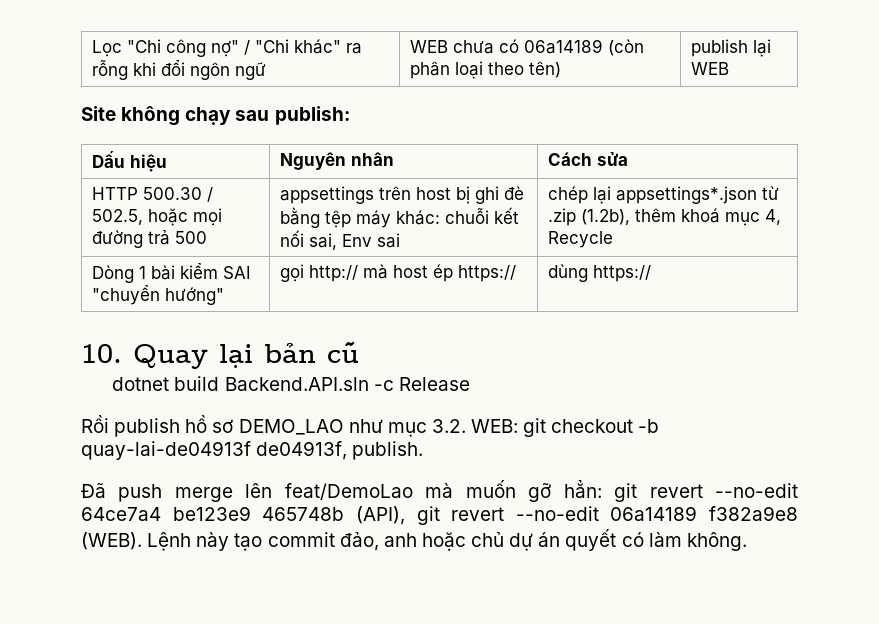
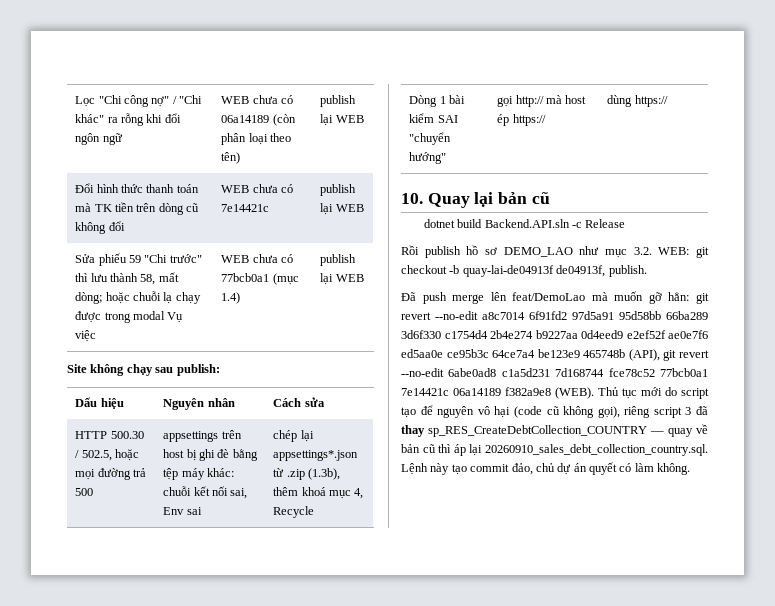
(730, 68) none -> [75,183,199,193] [75,202,200,215] [75,221,125,234] [221,184,293,193] [221,204,270,212] [320,184,357,196] [320,203,364,215] [75,253,202,266] [75,272,179,285] [75,291,201,304] [75,311,184,323] [75,330,97,342] [221,254,293,263] [221,273,299,285] [221,292,241,304] [320,254,357,266] [320,273,364,285] // Đổi hình thức thanh toán mà TK tiền trên dòng cũ không đổi | WEB chưa có 7e14421c | publish lại WEB // Sửa phiếu 59 "Chi trước" thì lưu thành 58, mất dòng; hoặc chuỗi lạ chạy được trong modal Vụ việc | WEB chưa có 77bcb0a1 (mục 1.4) | publish lại WEB
[581,209,631,225] (1.2b), -> [307,468,340,480] (1.3b),
(798, 490) none -> [482,311,708,320] [401,330,708,339] [401,349,489,358] a8c7014 6f91fd2 97d5a91 95d58bb 66ba289 3d6f330 c1754d4 2b4e274 b9227aa 0d4eed9 e2ef52f ae0e7f6 ed5aa0e ce95b3c
[610,506,798,521] [81,532,142,550] 06a14189 f382a9e8 (WEB). -> [448,368,708,377] [401,387,709,399] [401,405,708,418] [401,424,708,437] [401,444,708,456] 6abe0ad8 c1a5d231 7d168744 fce78c52 77bcb0a1 7e14421c 06a14189 f382a9e8 (WEB). Thủ tục mới do script tạo để nguyên vô hại (code cũ không gọi), riêng script 3 đã thay sp_RES_CreateDebtCollection_COUNTRY — quay về bản cũ thì áp lại 20260910_sales_debt_collection_country.sql.
[383,532,466,551] anh hoặc -> (533, 469) none

